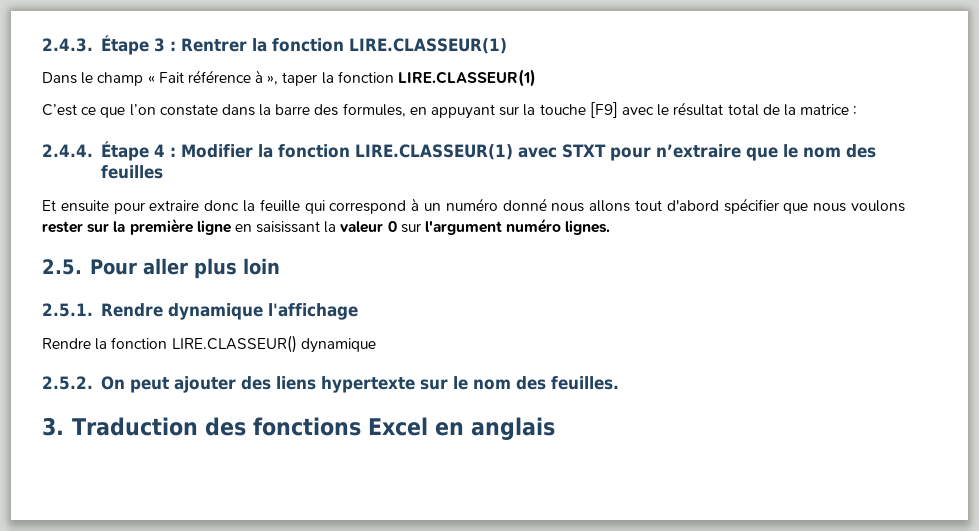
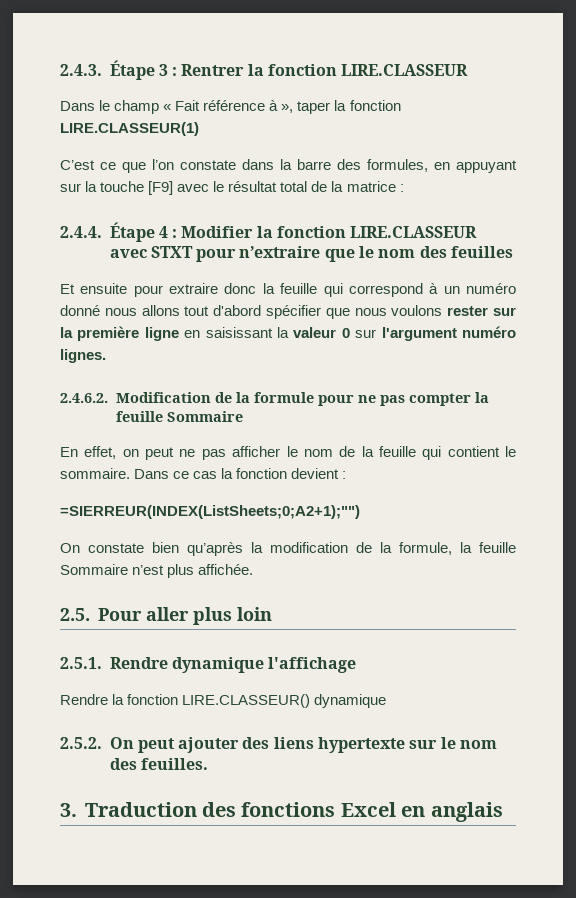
[348,38,507,54] LIRE.CLASSEUR(1) -> [341,64,469,76] LIRE.CLASSEUR
[354,144,513,160] LIRE.CLASSEUR(1) -> [350,226,478,238] LIRE.CLASSEUR
(611, 227) none -> [60,392,489,406] [115,411,243,422] [60,446,516,460] [60,468,347,479] [60,505,360,519] [60,542,516,556] [60,564,254,578] // 2.4.6.2. Modification de la formule pour ne pas compter la feuille Sommaire // En effet, on peut ne pas afficher le nom de la feuille qui contient le sommaire. Dans ce cas la fonction devient : // =SIERREUR(INDEX(ListSheets;0;A2+1);"") // On constate bien qu’après la modification de la formule, la feuille Sommaire n’est plus affichée.

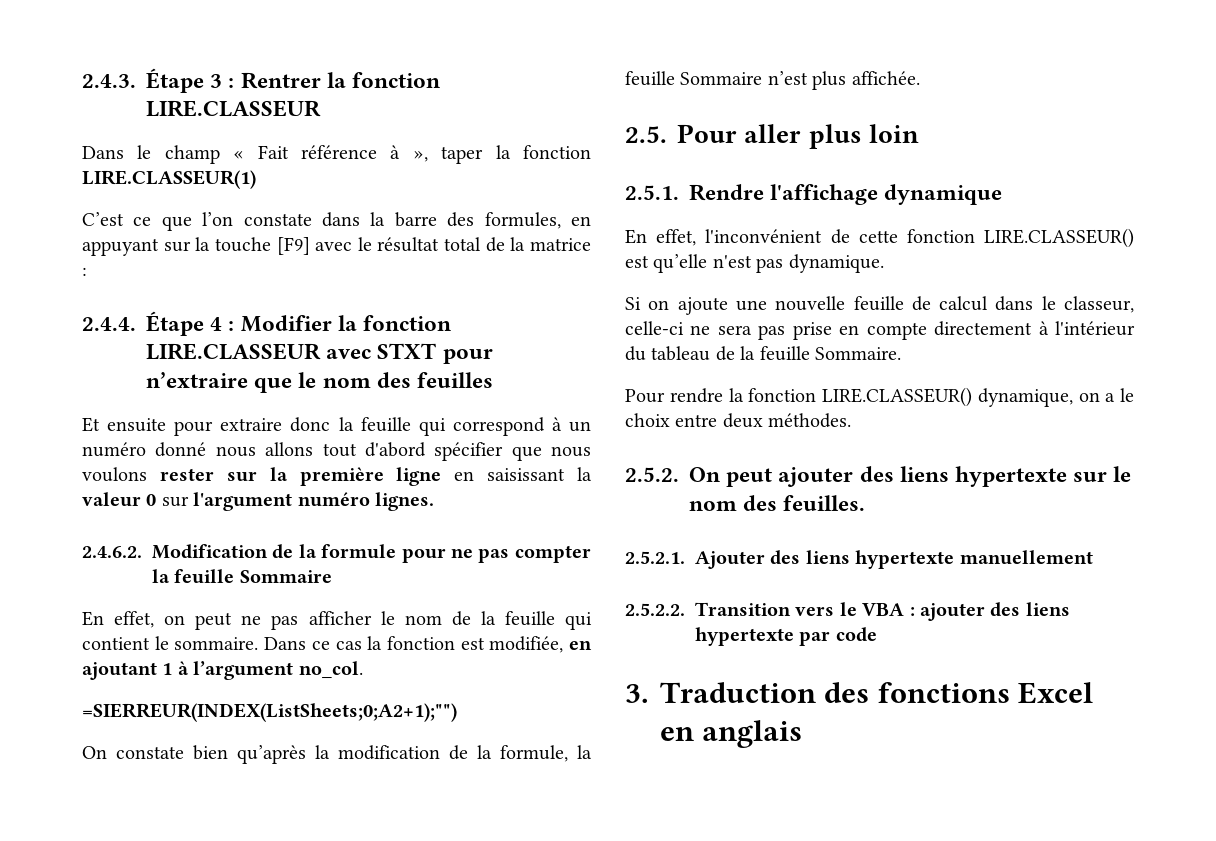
[291,468,347,479] devient : -> [460,636,592,653] [82,661,363,680] est modifiée, en ajoutant 1 à l’argument no_col.
[171,657,357,673] [60,694,387,708] dynamique l'affichage // Rendre la fonction LIRE.CLASSEUR() dynamique -> [770,184,1003,205] [625,228,1134,248] [625,254,884,273] [625,296,1134,315] [625,321,1135,340] [625,346,901,361] [625,387,1134,407] [625,413,852,428] l'affichage dynamique // En effet, l'inconvénient de cette fonction LIRE.CLASSEUR() est qu’elle n'est pas dynamique. // Si on ajoute une nouvelle feuille de calcul dans le classeur, celle-ci ne sera pas prise en compte directement à l'intérieur du tableau de la feuille Sommaire. // Pour rendre la fonction LIRE.CLASSEUR() dynamique, on a le choix entre deux méthodes.
(208, 764) none -> [625,550,1093,569] [625,602,1070,621] [695,627,877,646] // 2.5.2.1. Ajouter des liens hypertexte manuellement // 2.5.2.2. Transition vers le VBA : ajouter des liens hypertexte par code

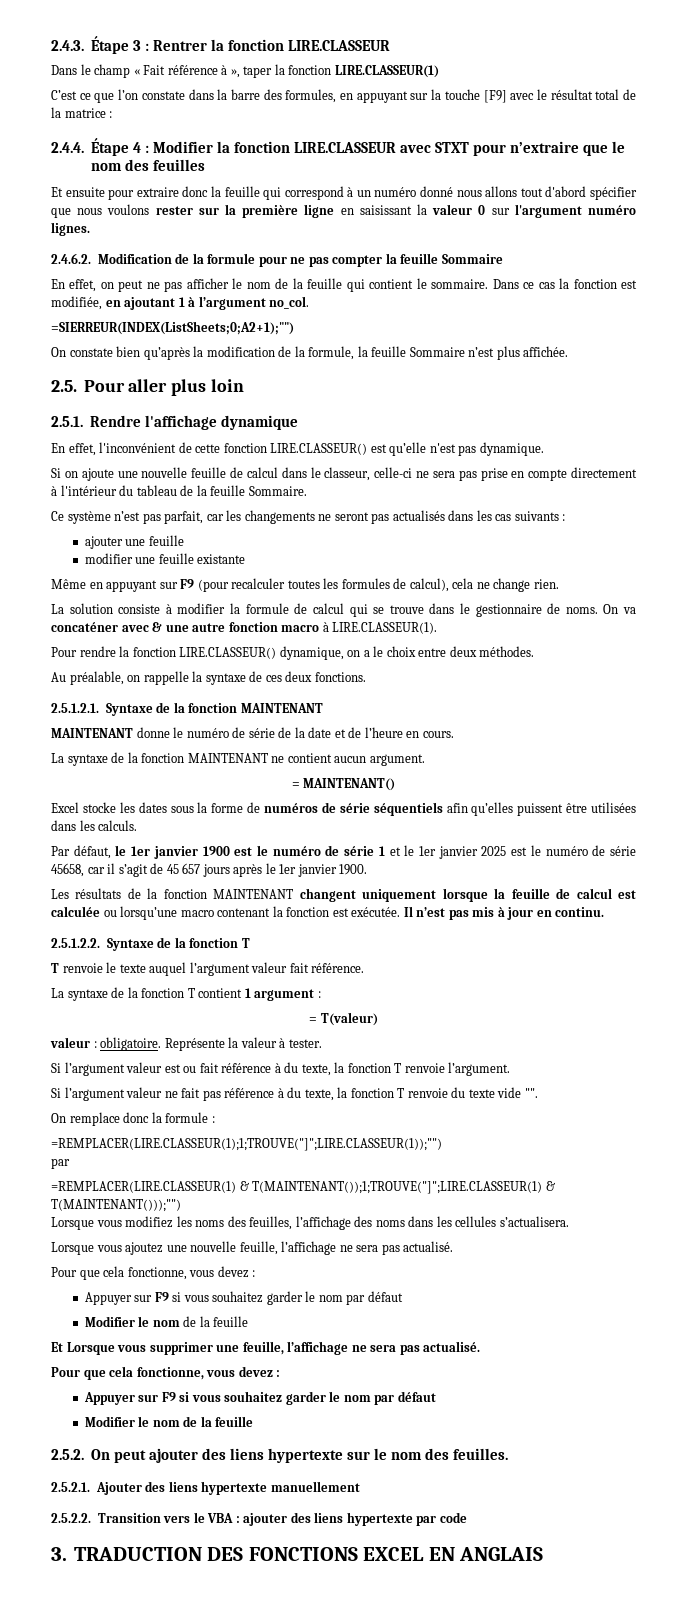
(901, 353) none -> [51,510,566,524] [84,535,184,549] [84,553,246,564] [51,578,559,592] [51,603,636,617] [51,622,438,634] // Ce système n’est pas parfait, car les changements ne seront pas actualisés dans les cas suivants : // ajouter une feuille // modifier une feuille existante // Même en appuyant sur F9 (pour recalculer toutes les formules de calcul), cela ne change rien. // La solution consiste à modifier la formule de calcul qui se trouve dans le gestionnaire de noms. On va concaténer avec & une autre fonction macro à LIRE.CLASSEUR(1).
(852, 420) none -> [51,671,366,685] [51,702,323,716] [51,727,454,738] [51,752,425,766] [291,778,396,791] [51,802,636,816] [51,820,138,831] [51,845,636,859] [51,863,368,877] [51,888,636,902] [51,906,605,920] [51,937,250,951] [51,962,365,976] [51,987,321,1001] [309,1012,378,1026] [50,1037,322,1051] [51,1062,511,1076] [51,1087,538,1101] [51,1112,215,1126] [51,1138,442,1151] [51,1158,70,1169] [51,1181,555,1194] [51,1199,181,1212] [51,1216,569,1230] [51,1241,454,1255] [51,1266,256,1280] [84,1291,403,1305] [84,1316,249,1327] [51,1341,481,1355] [51,1366,281,1380] [83,1391,436,1405] [84,1416,254,1427] // Au préalable, on rappelle la syntaxe de ces deux fonctions. // 2.5.1.2.1. Syntaxe de la fonction MAINTENANT // MAINTENANT donne le numéro de série de la date et de l’heure en cours. // La syntaxe de la fonction MAINTENANT ne contient aucun argument. // = MAINTENANT() // Excel stocke les dates sous la forme de numéros de série séquentiels afin qu’elles puissent être utilisées dans les calculs. // Par défaut, le 1er janvier 1900 est le numéro de série 1 et le 1er janvier 2025 est le numéro de série 45658, car il s’agit de 45 657 jours après le 1er janvier 1900. // Les résultats de la fonction MAINTENANT changent uniquement lorsque la feuille de calcul est calculée ou lorsqu’une macro contenant la fonction est exécutée. Il n’est pas mis à jour en continu. // 2.5.1.2.2. Syntaxe de la fonction T // T renvoie le texte auquel l’argument valeur fait référence. // La syntaxe de la fonction T contient 1 argument : // = T(valeur) // valeur : obligatoire. Représente la valeur à tester. // Si l’argument valeur est ou fait référence à du texte, la fonction T renvoie l’argument. // Si l’argument valeur ne fait pas référence à du texte, la fonction T renvoie du texte vide "". // On remplace donc la formule : // =REMPLACER(LIRE.CLASSEUR(1);1;TROUVE("]";LIRE.CLASSEUR(1));"") // par // =REMPLACER(LIRE.CLASSEUR(1) & T(MAINTENANT());1;TROUVE("]";LIRE.CLASSEUR(1) & T(MAINTENANT()));"") // Lorsque vous modifiez les noms des feuilles, l’affichage des noms dans les cellules s’actualisera. // Lorsque vous ajoutez une nouvelle feuille, l’affichage ne sera pas actualisé. // Pour que cela fonctionne, vous devez : // Appuyer sur F9 si vous souhaitez garder le nom par défaut // Modifier le nom de la feuille // Et Lorsque vous supprimer une feuille, l’affichage ne sera pas actualisé. // Pour que cela fonctionne, vous devez : // Appuyer sur F9 si vous souhaitez garder le nom par défaut // Modifier le nom de la feuille
[659,682,1093,704] [659,720,803,748] Traduction des fonctions Excel en anglais -> [73,1547,544,1561] TRADUCTION DES FONCTIONS EXCEL EN ANGLAIS

